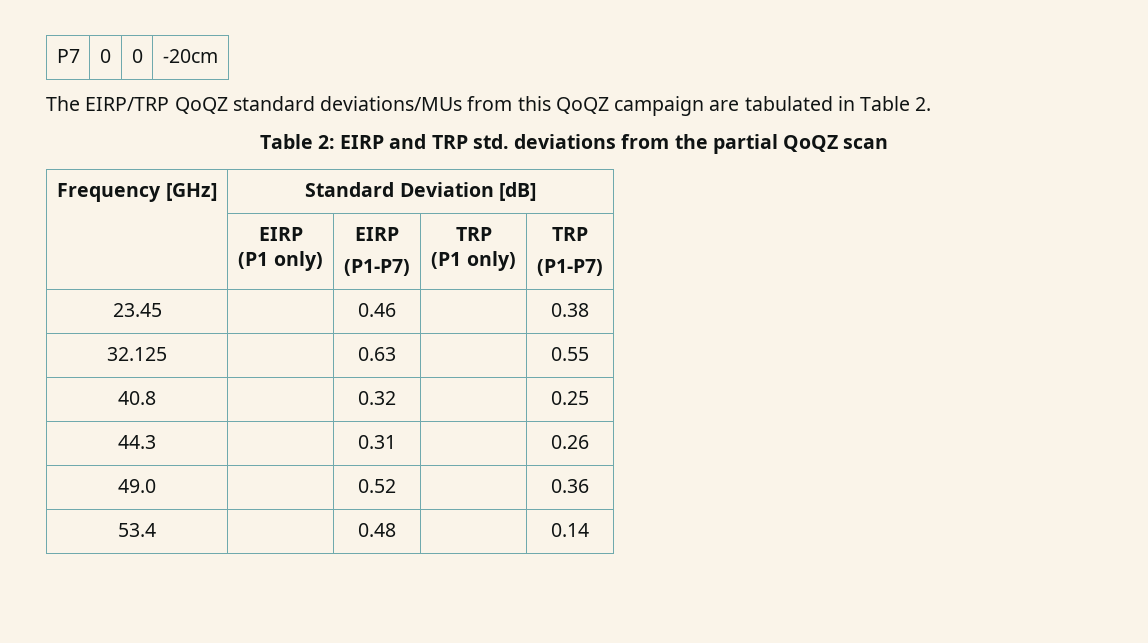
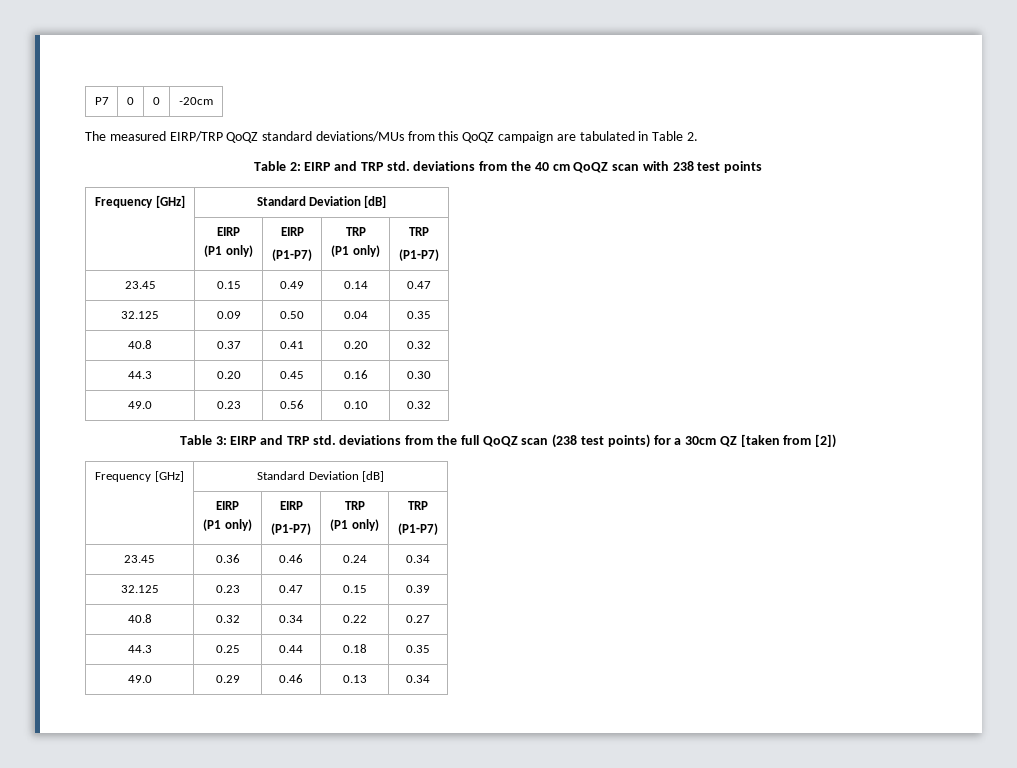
(80, 103) none -> [109,131,166,141] measured
[712,134,889,154] partial QoQZ scan -> [534,161,763,173] 40 cm QoQZ scan with 238 test points
[358,303,396,317] [551,303,589,317] [107,347,167,361] [358,347,396,361] [551,347,589,361] [118,391,156,405] | 0.46 | | 0.38 // 32.125 | | 0.63 | | 0.55 // 40.8 | | -> [216,281,241,289] [280,281,304,289] [343,281,368,289] [407,281,431,289] [121,311,159,319] [216,311,241,319] [280,311,304,319] [343,311,368,319] [407,311,431,319] [128,340,152,349] [216,341,241,349] [280,341,304,349] [343,341,368,349] [407,341,431,349] [128,371,152,379] [216,371,241,379] [280,371,304,379] [343,370,368,379] [407,371,431,379] [128,401,152,409] [216,401,241,409] [280,400,304,409] [343,401,368,409] [407,401,431,409] [179,434,837,448] [95,471,184,482] [257,471,384,482] [216,501,239,510] [203,519,252,531] [279,501,303,510] [271,523,311,535] [344,501,365,510] [330,519,379,531] [408,501,428,510] [398,523,438,535] [124,555,155,563] [215,554,240,563] [279,554,303,563] [342,555,367,563] [406,555,430,563] [120,585,159,593] [215,585,240,593] [279,585,303,593] [342,585,367,593] [406,585,430,593] [127,614,152,623] 0.15 | 0.49 | 0.14 | 0.47 // 32.125 | 0.09 | 0.50 | 0.04 | 0.35 // 40.8 | 0.37 | 0.41 | 0.20 | 0.32 // 44.3 | 0.20 | 0.45 | 0.16 | 0.30 // 49.0 | 0.23 | 0.56 | 0.10 | 0.32 // Table 3: EIRP and TRP std. deviations from the full QoQZ scan (238 test points) for a 30cm QZ [taken from [2]) // Frequency [GHz] | Standard Deviation [dB] // | EIRP // (P1 only) | EIRP // (P1-P7) | TRP // (P1 only) | TRP // (P1-P7) // 23.45 | 0.36 | 0.46 | 0.24 | 0.34 // 32.125 | 0.23 | 0.47 | 0.15 | 0.39 // 40.8 |
[551,391,589,405] [118,435,156,449] [358,435,396,449] [551,435,589,449] [118,479,156,493] [358,479,396,493] [551,479,589,493] [118,523,156,537] [358,523,396,537] [551,523,589,537] | 0.25 // 44.3 | | 0.31 | | 0.26 // 49.0 | | 0.52 | | 0.36 // 53.4 | | 0.48 | | 0.14 -> [279,615,303,623] [342,615,367,623] [406,615,430,623] [127,645,152,653] [215,645,240,653] [279,645,303,653] [342,644,367,653] [406,645,430,653] [127,675,152,683] [215,675,240,683] [279,674,303,683] [342,675,367,683] [406,675,430,683] 0.34 | 0.22 | 0.27 // 44.3 | 0.25 | 0.44 | 0.18 | 0.35 // 49.0 | 0.29 | 0.46 | 0.13 | 0.34

